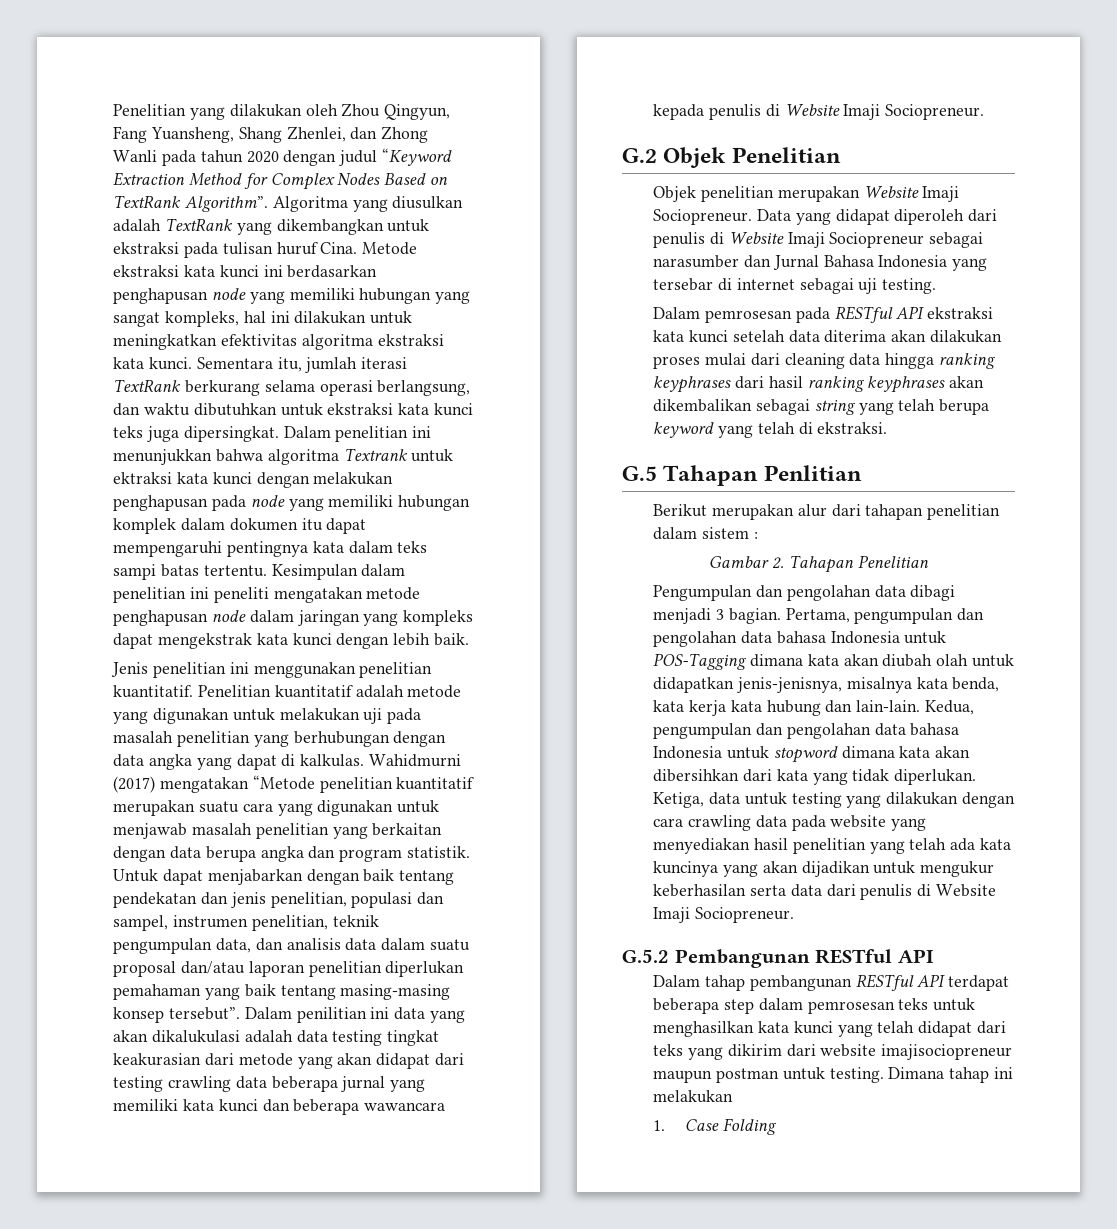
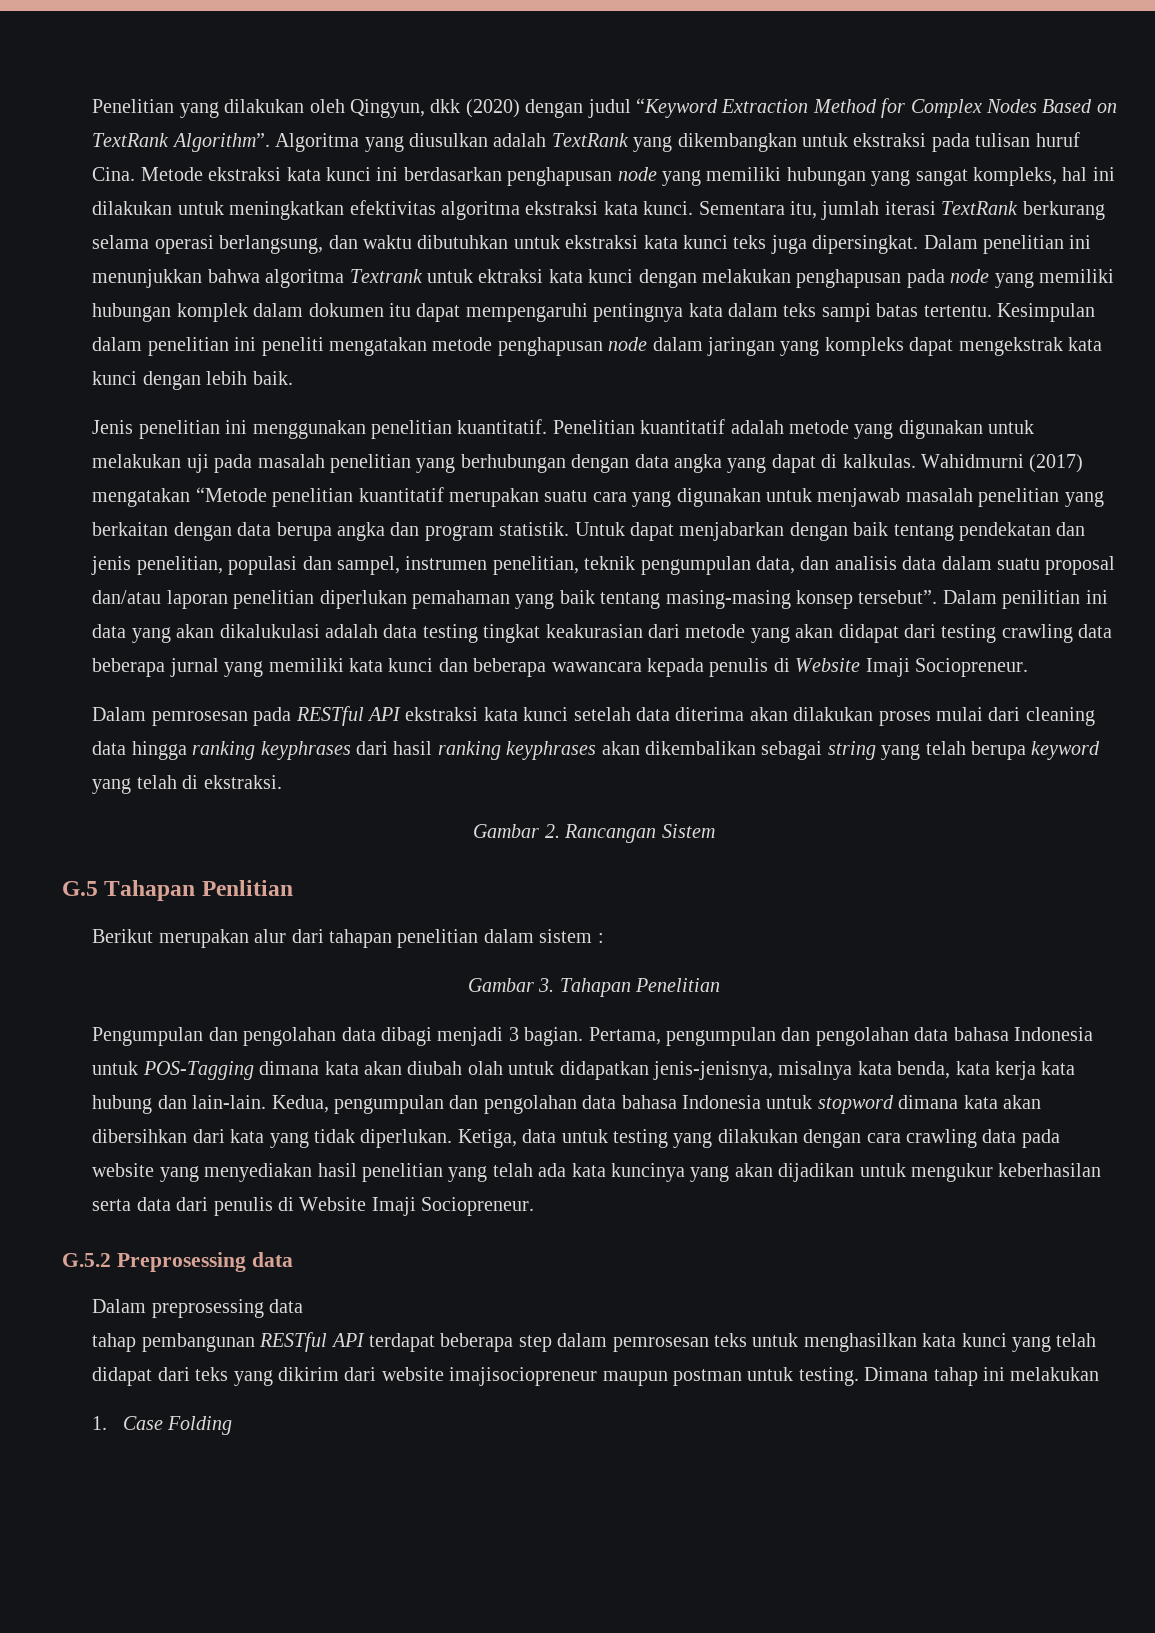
[341,103,451,120] [113,126,429,143] [113,150,279,166] Zhou Qingyun, Fang Yuansheng, Shang Zhenlei, dan Zhong Wanli pada tahun 2020 -> [350,99,520,118] Qingyun, dkk (2020)
[622,147,841,168] [653,186,960,202] [653,209,998,225] [653,232,984,248] [653,255,988,271] [653,278,937,294] // G.2 Objek Penelitian // Objek penelitian merupakan Website Imaji Sociopreneur. Data yang didapat diperoleh dari penulis di Website Imaji Sociopreneur sebagai narasumber dan Jurnal Bahasa Indonesia yang tersebar di internet sebagai uji testing. -> (1029, 667) none
(888, 428) none -> [473,824,715,843] // Gambar 2. Rancangan Sistem
[772,557,785,569] 2. -> [538,978,555,992] 3.
[674,949,934,968] [653,975,701,987] Pembangunan RESTful API // Dalam -> [116,1252,293,1272] [92,1299,304,1318] Preprosessing data // Dalam preprosessing data //

